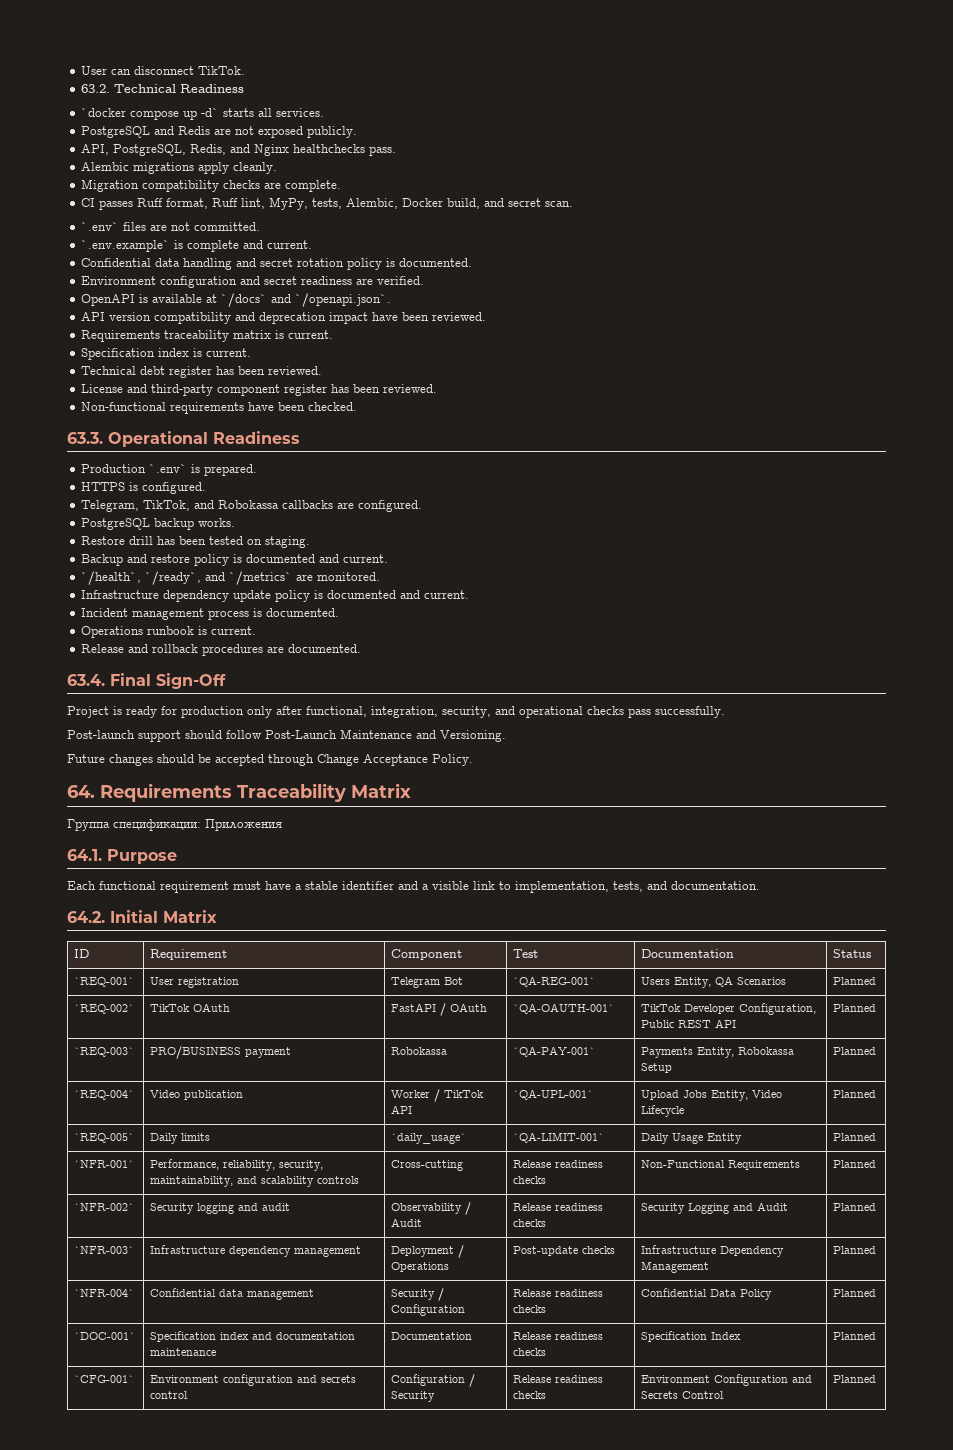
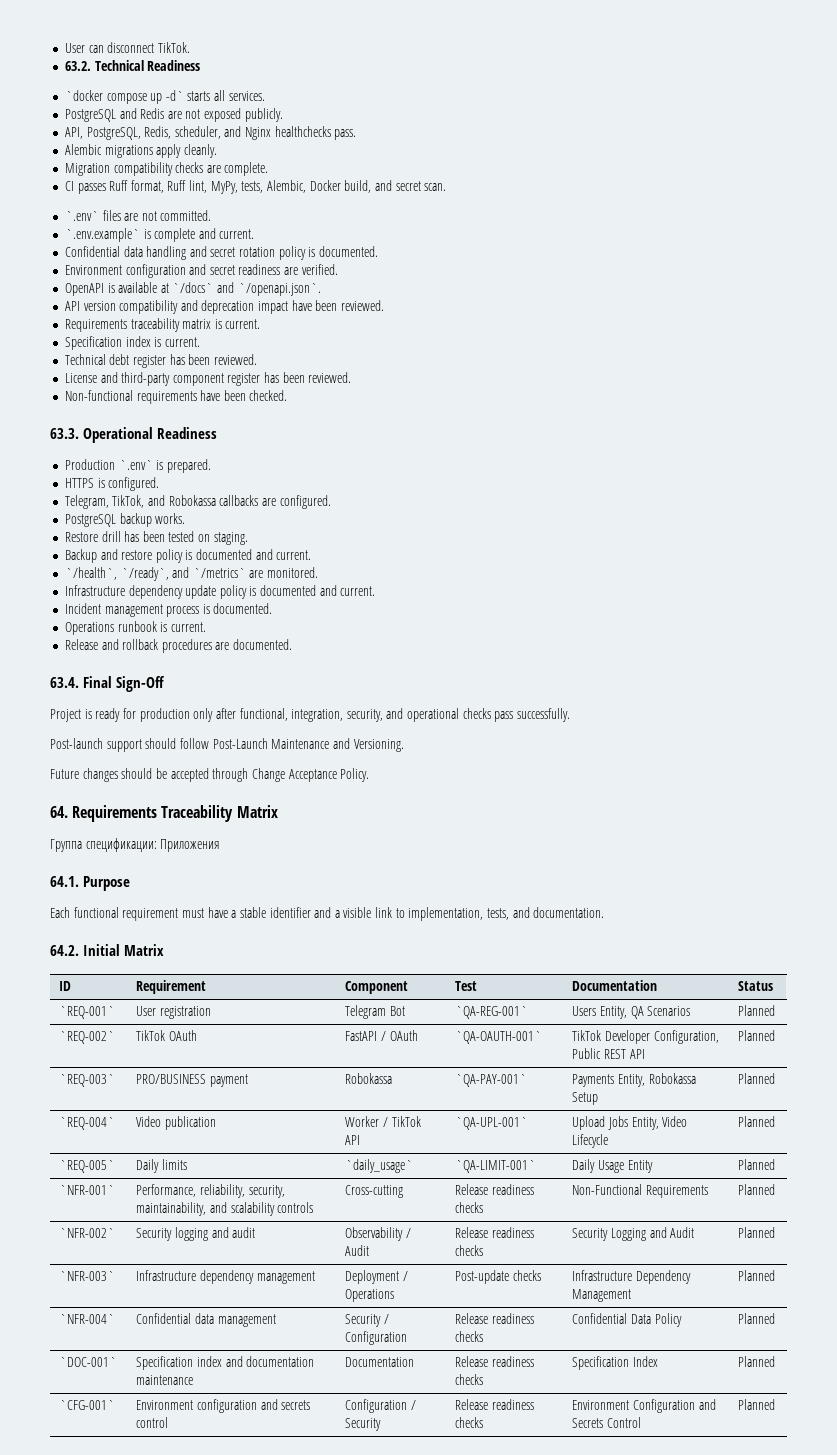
(227, 149) none -> [174,126,221,139] scheduler,

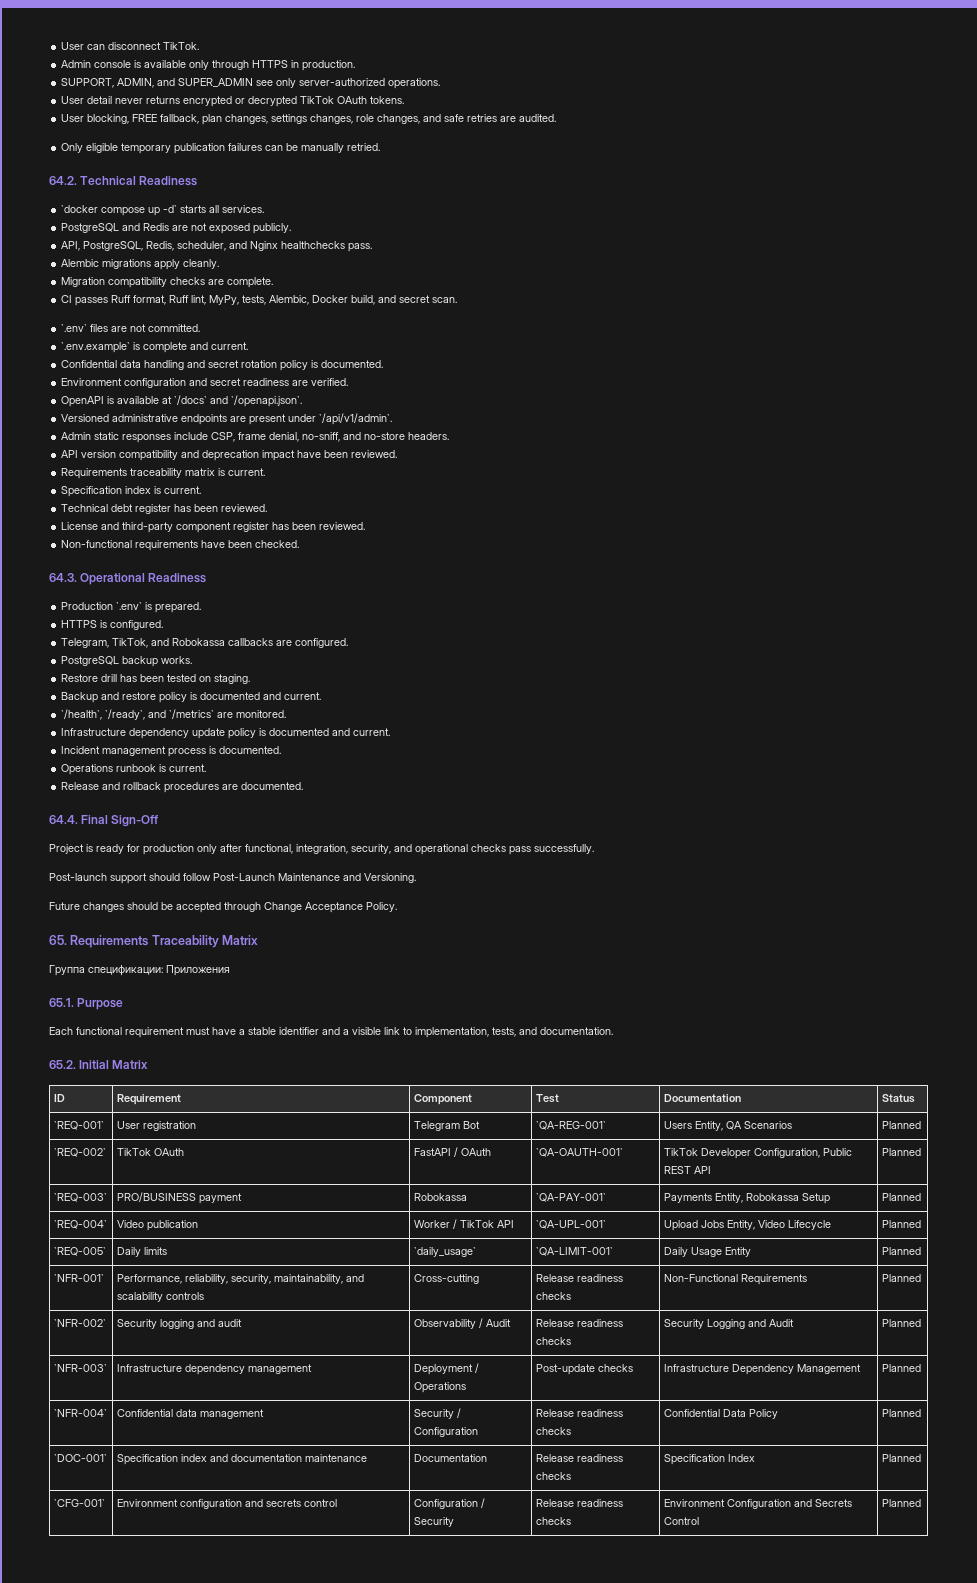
[64,61,91,71] 63.2. -> [61,60,356,71] [61,78,441,89] [61,96,405,107] [61,114,557,125] [61,143,381,154] [49,176,77,185] Admin console is available only through HTTPS in production. // SUPPORT, ADMIN, and SUPER_ADMIN see only server-authorized operations. // User detail never returns encrypted or decrypted TikTok OAuth tokens. // User blocking, FREE fallback, plan changes, settings changes, role changes, and safe retries are audited. // Only eligible temporary publication failures can be manually retried. // 64.2.
(321, 289) none -> [61,413,393,425] [61,432,450,443] // Versioned administrative endpoints are present under `/api/v1/admin`. // Admin static responses include CSP, frame denial, no-sniff, and no-store headers.
[50,428,79,439] 63.3. -> [49,573,77,582] 64.3.
[50,677,79,688] 63.4. -> [49,815,78,824] 64.4.
[50,806,68,818] 64. -> [49,935,67,945] 65.
[50,876,79,887] 64.1. -> [49,998,74,1007] 65.1.
[50,945,79,956] 64.2. -> [49,1060,76,1069] 65.2.

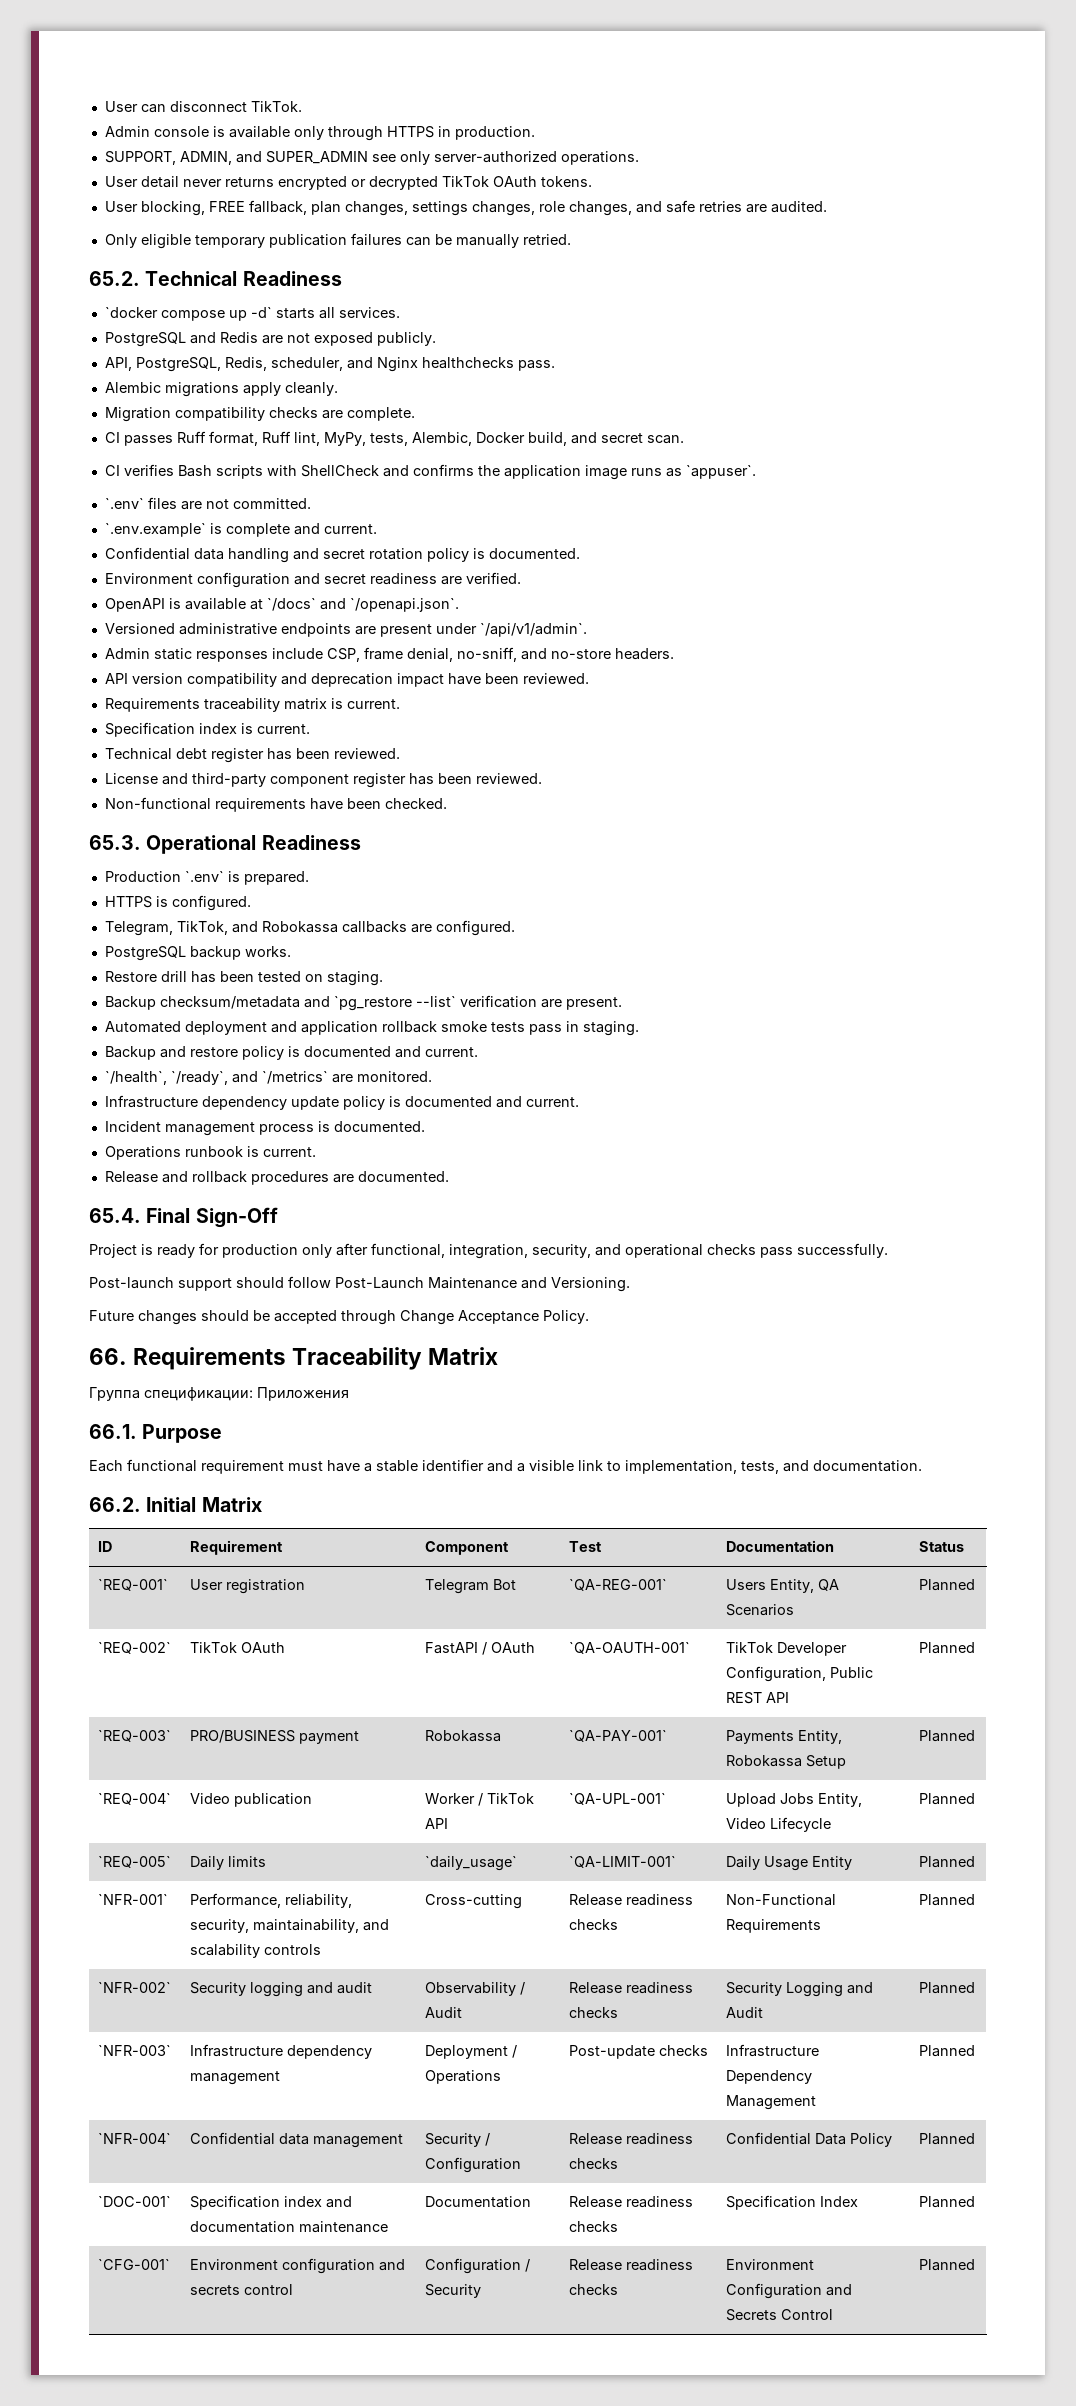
[49,176,77,185] 64.2. -> [89,271,140,286] 65.2.
(458, 300) none -> [104,464,756,480] // CI verifies Bash scripts with ShellCheck and confirms the application image runs as `appuser`.
[49,573,77,582] 64.3. -> [89,835,141,850] 65.3.
(251, 679) none -> [104,995,622,1011] [104,1021,639,1036] // Backup checksum/metadata and `pg_restore --list` verification are present. // Automated deployment and application rollback smoke tests pass in staging.
[49,815,78,824] 64.4. -> [89,1208,141,1223] 65.4.
[49,935,67,945] 65. -> [89,1348,127,1365] 66.
[49,998,74,1007] 65.1. -> [89,1424,137,1439] 66.1.
[49,1060,76,1069] 65.2. -> [89,1497,141,1512] 66.2.

